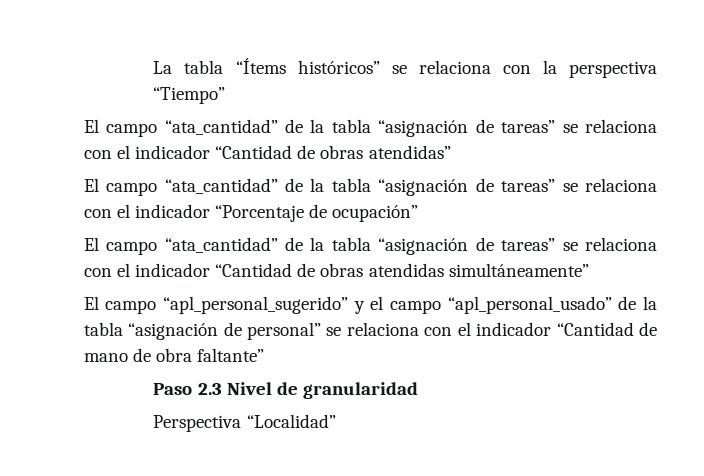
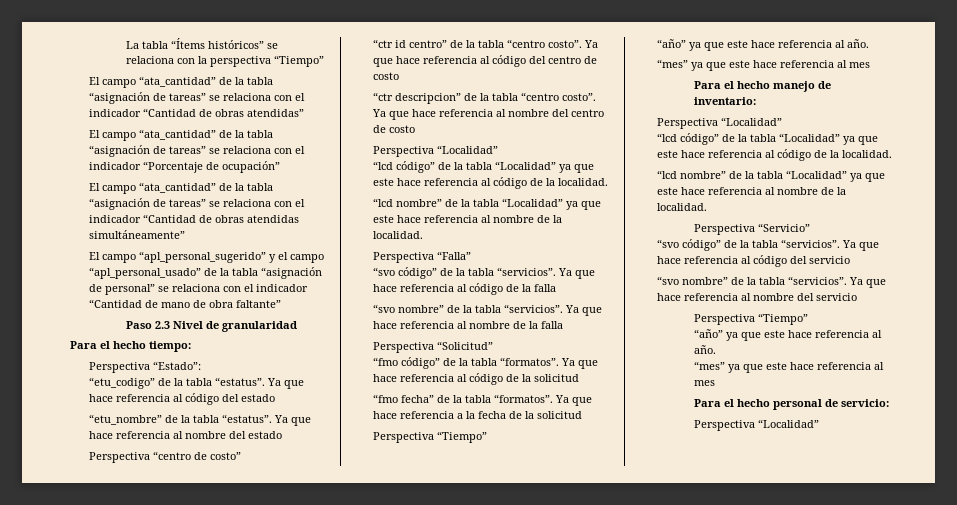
(418, 390) none -> [70,341,191,352] [88,361,201,373] [88,377,304,389] [88,393,275,405] [88,414,311,426] [88,431,282,439] [88,451,241,463] [372,39,598,48] [372,55,597,67] [372,72,399,80] [372,92,596,104] [371,109,604,120] [372,125,415,133] [372,145,498,157] [372,161,594,173] [372,177,608,189] [372,198,601,210] [372,215,562,223] [372,231,423,239] [372,251,471,263] [372,267,595,279] [372,283,556,295] [372,304,602,316] [372,321,563,329] [372,341,493,353] [372,357,598,369] [372,373,579,385] [372,394,592,406] [372,411,582,419] [372,431,487,443] [656,39,869,51] [656,59,870,71] [694,81,832,92] [694,97,757,105] [656,117,782,129] [656,133,878,145] [656,149,892,161] [656,170,885,182] [656,187,846,195] [656,203,707,211] [694,223,811,235] [656,239,879,251] [656,255,850,267] [656,276,886,288] [656,293,857,301] [694,313,809,325] [694,329,883,341] [694,345,717,354] [694,361,885,373] [694,380,716,386] [694,399,890,410] // Para el hecho tiempo: // Perspectiva “Estado”: // “etu_codigo” de la tabla “estatus”. Ya que hace referencia al código del estado // “etu_nombre” de la tabla “estatus”. Ya que hace referencia al nombre del estado // Perspectiva “centro de costo” // “ctr id centro” de la tabla “centro costo”. Ya que hace referencia al código del centro de costo // “ctr descripcion” de la tabla “centro costo”. Ya que hace referencia al nombre del centro de costo // Perspectiva “Localidad” // “lcd código” de la tabla “Localidad” ya que este hace referencia al código de la localidad. // “lcd nombre” de la tabla “Localidad” ya que este hace referencia al nombre de la localidad. // Perspectiva “Falla” // “svo código” de la tabla “servicios”. Ya que hace referencia al código de la falla // “svo nombre” de la tabla “servicios”. Ya que hace referencia al nombre de la falla // Perspectiva “Solicitud” // “fmo código” de la tabla “formatos”. Ya que hace referencia al código de la solicitud // “fmo fecha” de la tabla “formatos”. Ya que hace referencia a la fecha de la solicitud // Perspectiva “Tiempo” // “año” ya que este hace referencia al año. // “mes” ya que este hace referencia al mes // Para el hecho manejo de inventario: // Perspectiva “Localidad” // “lcd código” de la tabla “Localidad” ya que este hace referencia al código de la localidad. // “lcd nombre” de la tabla “Localidad” ya que este hace referencia al nombre de la localidad. // Perspectiva “Servicio” // “svo código” de la tabla “servicios”. Ya que hace referencia al código del servicio // “svo nombre” de la tabla “servicios”. Ya que hace referencia al nombre del servicio // Perspectiva “Tiempo” // “año” ya que este hace referencia al año. // “mes” ya que este hace referencia al mes // Para el hecho personal de servicio:

